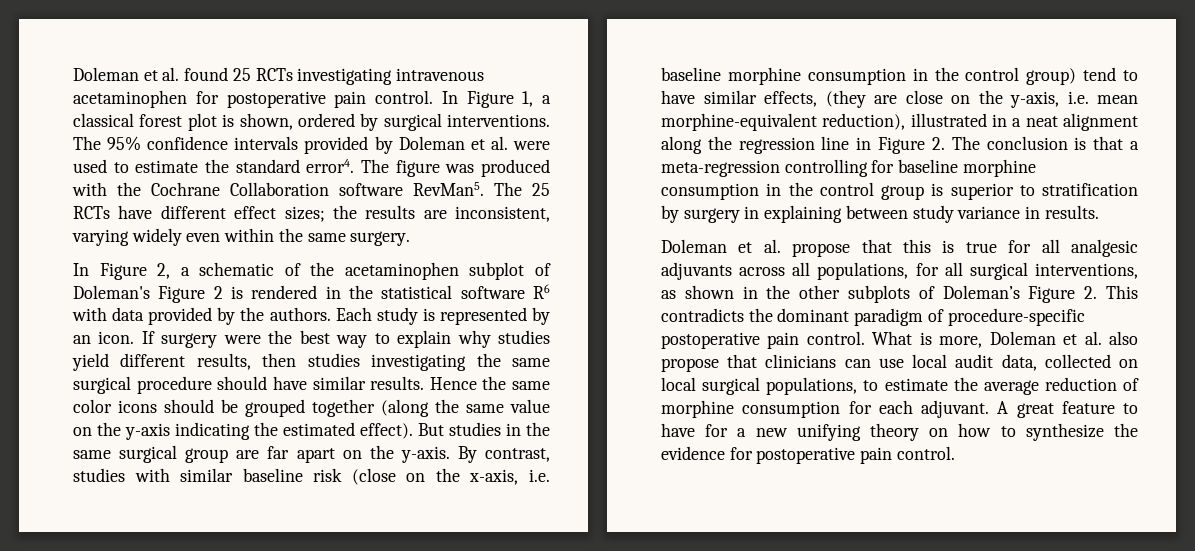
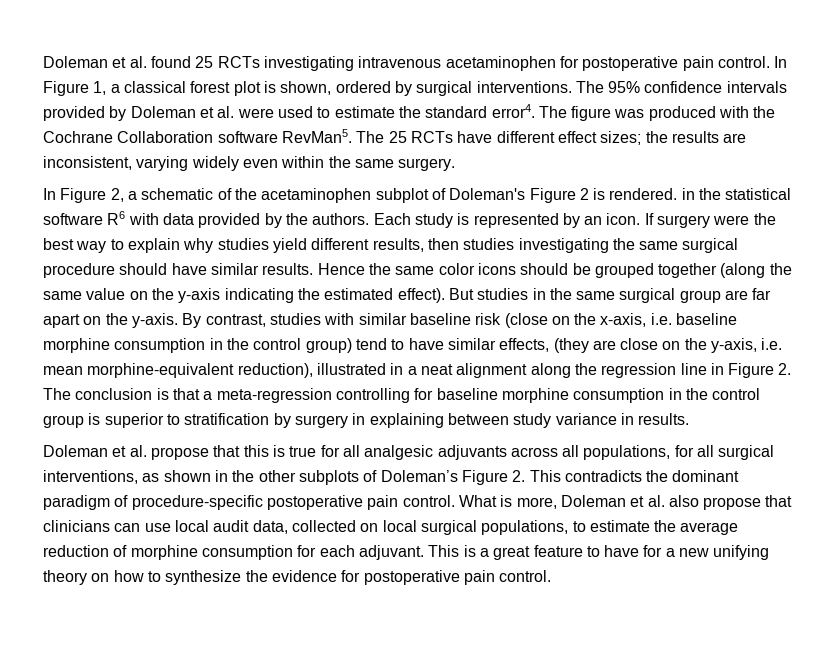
[251,285,318,299] rendered -> [609,188,678,200] rendered.
[997,401,1009,414] A -> [428,545,489,557] This is a

